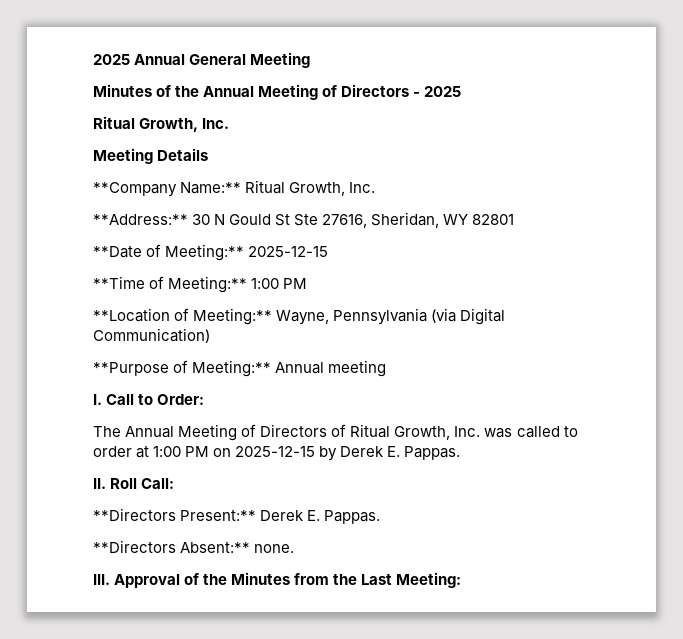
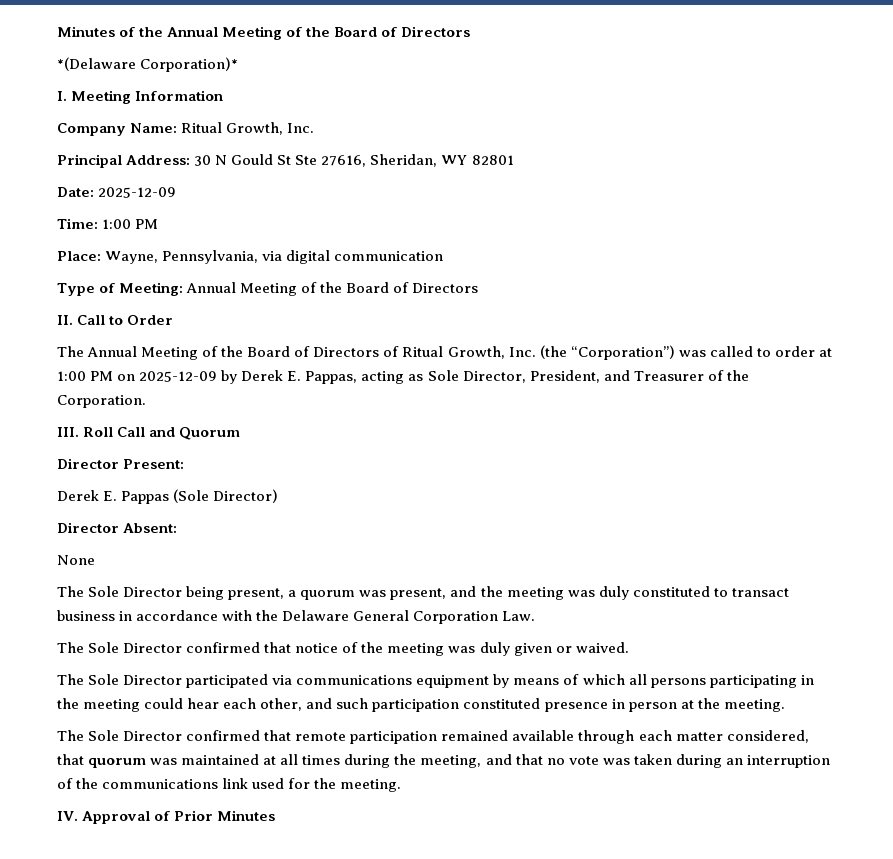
[93,52,311,68] 2025 Annual General Meeting // -> (57, 31) none
[341,84,462,97] [93,116,230,132] [93,148,209,164] [93,180,376,197] [93,214,188,225] Directors - 2025 // Ritual Growth, Inc. // Meeting Details // **Company Name:** Ritual Growth, Inc. // **Address:** -> [306,26,471,37] [57,57,239,72] [57,90,224,104] [57,122,315,136] [57,154,191,168] the Board of Directors // *(Delaware Corporation)* // I. Meeting Information // Company Name: Ritual Growth, Inc. // Principal Address:
[93,244,329,261] [93,276,308,293] [93,308,506,325] [93,328,210,343] [93,360,387,377] [93,394,102,405] **Date of Meeting:** 2025-12-15 // **Time of Meeting:** 1:00 PM // **Location of Meeting:** Wayne, Pennsylvania (via Digital Communication) // **Purpose of Meeting:** Annual meeting // I. -> [57,187,177,198] [57,218,159,229] [57,250,444,264] [57,282,479,296] [57,315,73,325] Date: 2025-12-09 // Time: 1:00 PM // Place: Wayne, Pennsylvania, via digital communication // Type of Meeting: Annual Meeting of the Board of Directors // II.
[157,394,205,405] Order: -> [127,315,174,325] Order
(257, 430) none -> [221,346,311,357] the Board of
(481, 431) none -> [539,345,675,360] (the “Corporation”)
[235,446,316,457] 2025-12-15 -> [139,371,218,382] 2025-12-09
[404,446,461,460] [93,478,175,489] [93,508,381,524] [93,540,295,553] [93,572,462,588] Pappas. // II. Roll Call: // **Directors Present:** Derek E. Pappas. // **Directors Absent:** none. // III. Approval of the Minutes from the Last Meeting: -> [305,370,749,384] [57,395,146,408] [57,427,241,440] [57,458,185,469] [57,489,279,504] [57,522,178,533] [57,555,95,565] [57,586,789,600] [57,610,536,624] [57,642,629,656] [57,674,814,688] [57,698,785,712] [57,730,809,744] [57,754,830,768] [57,778,402,792] [57,810,276,824] Pappas, acting as Sole Director, President, and Treasurer of the Corporation. // III. Roll Call and Quorum // Director Present: // Derek E. Pappas (Sole Director) // Director Absent: // None // The Sole Director being present, a quorum was present, and the meeting was duly constituted to transact business in accordance with the Delaware General Corporation Law. // The Sole Director confirmed that notice of the meeting was duly given or waived. // The Sole Director participated via communications equipment by means of which all persons participating in the meeting could hear each other, and such participation constituted presence in person at the meeting. // The Sole Director confirmed that remote participation remained available through each matter considered, that quorum was maintained at all times during the meeting, and that no vote was taken during an interruption of the communications link used for the meeting. // IV. Approval of Prior Minutes

